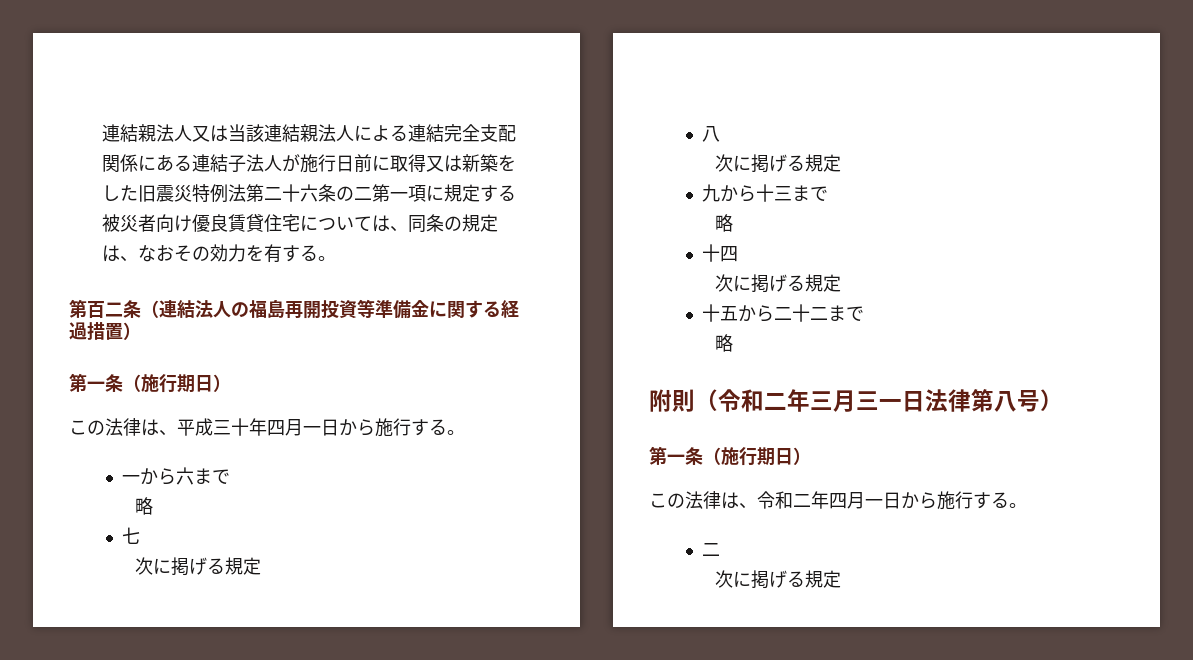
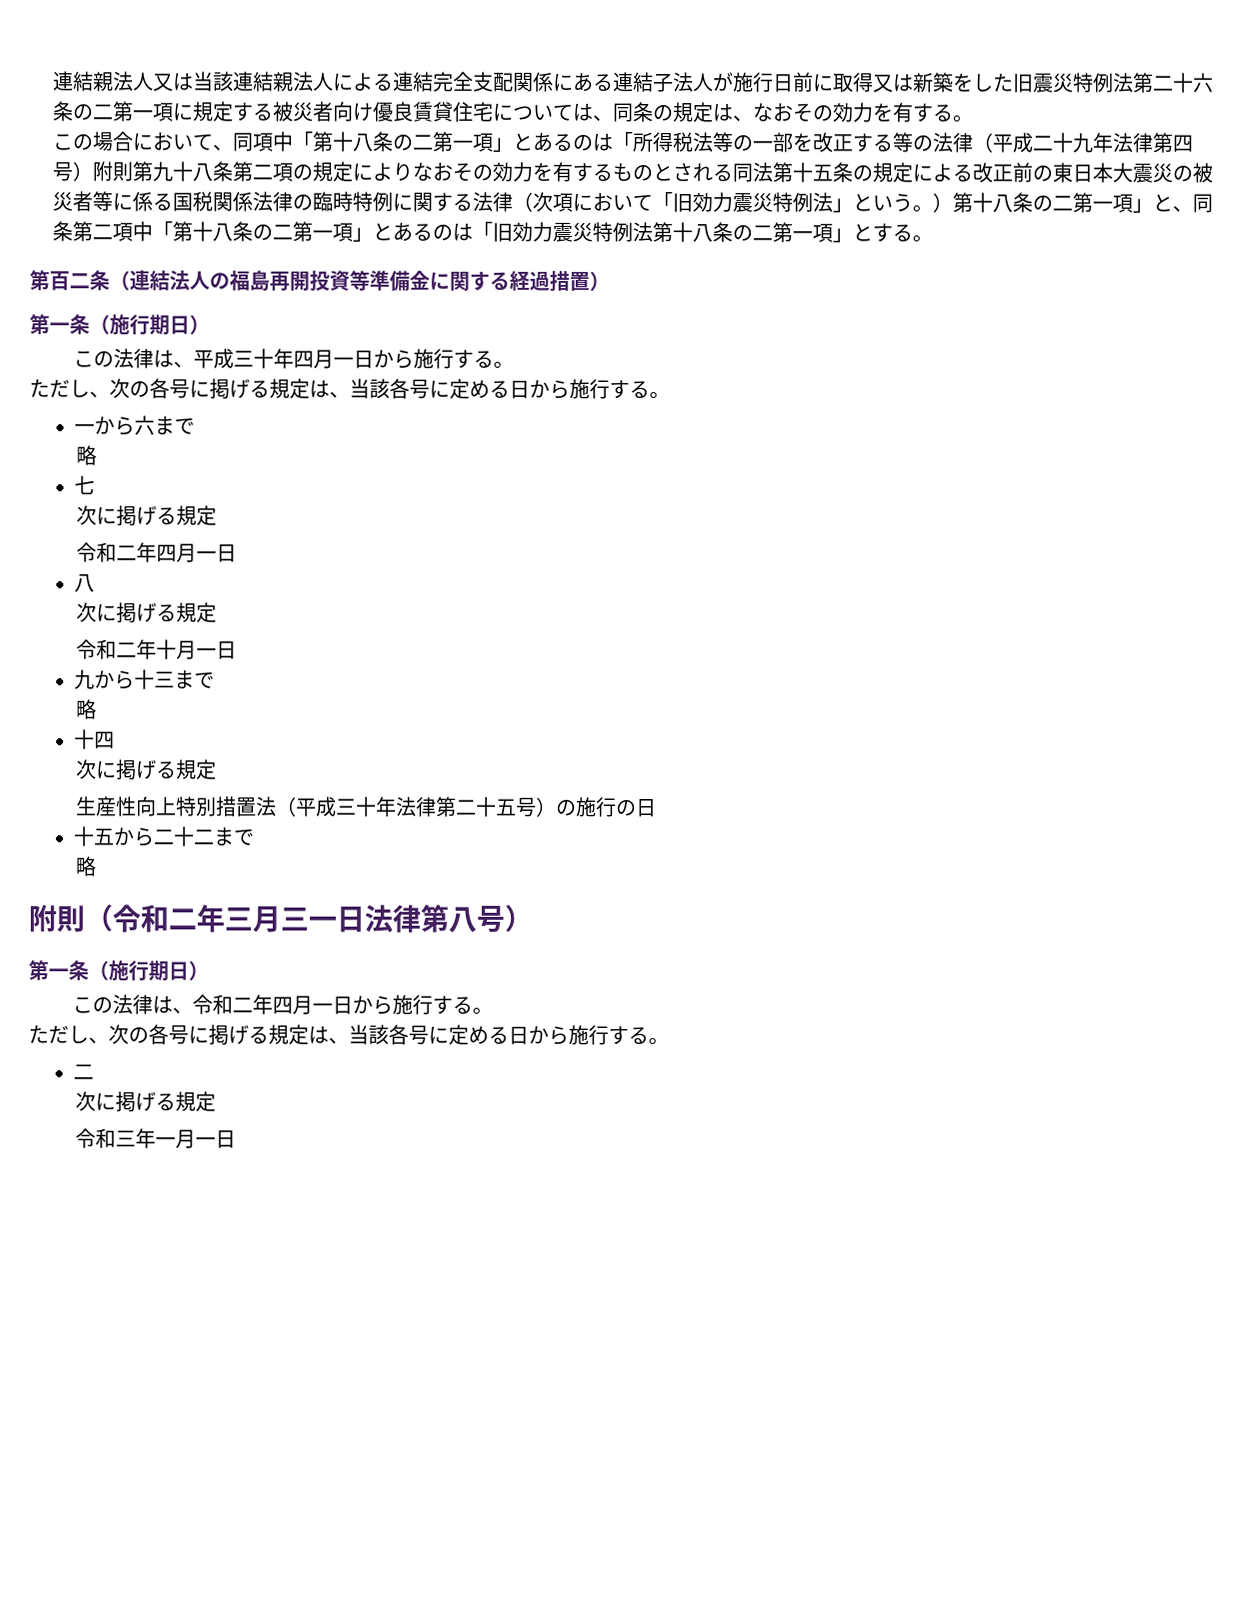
(336, 258) none -> [52,131,1194,153] [52,161,1214,183] [52,191,1214,213] [52,221,934,243] // この場合において、同項中「第十八条の二第一項」とあるのは「所得税法等の一部を改正する等の法律（平成二十九年法律第四号）附則第九十八条第二項の規定によりなおその効力を有するものとされる同法第十五条の規定による改正前の東日本大震災の被災者等に係る国税関係法律の臨時特例に関する法律（次項において「旧効力震災特例法」という。）第十八条の二第一項」と、同条第二項中「第十八条の二第一項」とあるのは「旧効力震災特例法第十八条の二第一項」とする。
(465, 432) none -> [29,378,670,400] // ただし、次の各号に掲げる規定は、当該各号に定める日から施行する。
(261, 566) none -> [75,542,237,563] // 令和二年四月一日
(841, 163) none -> [75,639,237,660] // 令和二年十月一日
(841, 283) none -> [74,796,657,818] // 生産性向上特別措置法（平成三十年法律第二十五号）の施行の日
(1027, 505) none -> [28,1024,669,1046] // ただし、次の各号に掲げる規定は、当該各号に定める日から施行する。
(841, 579) none -> [74,1128,236,1149] // 令和三年一月一日

